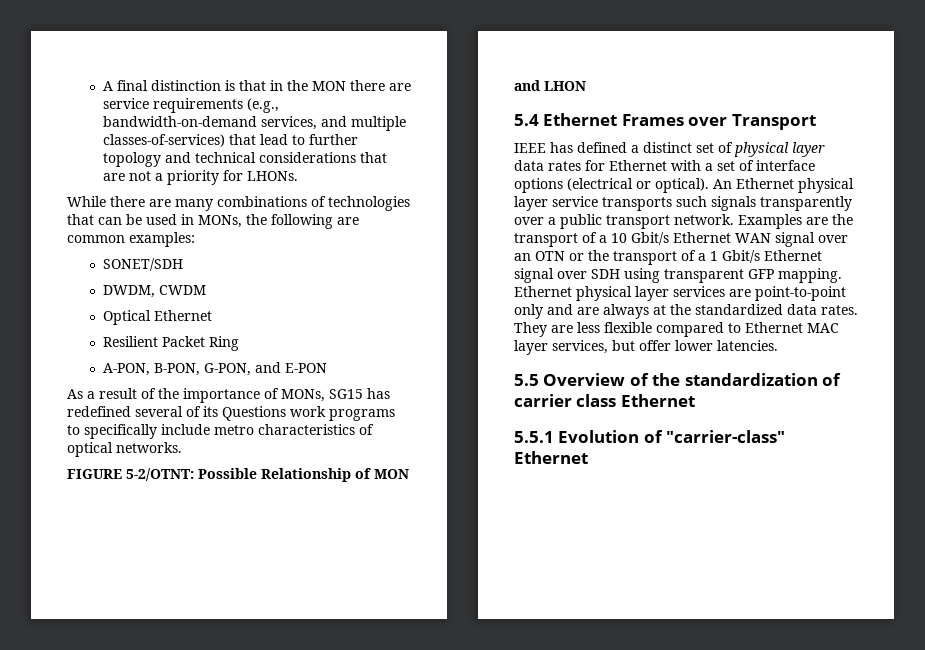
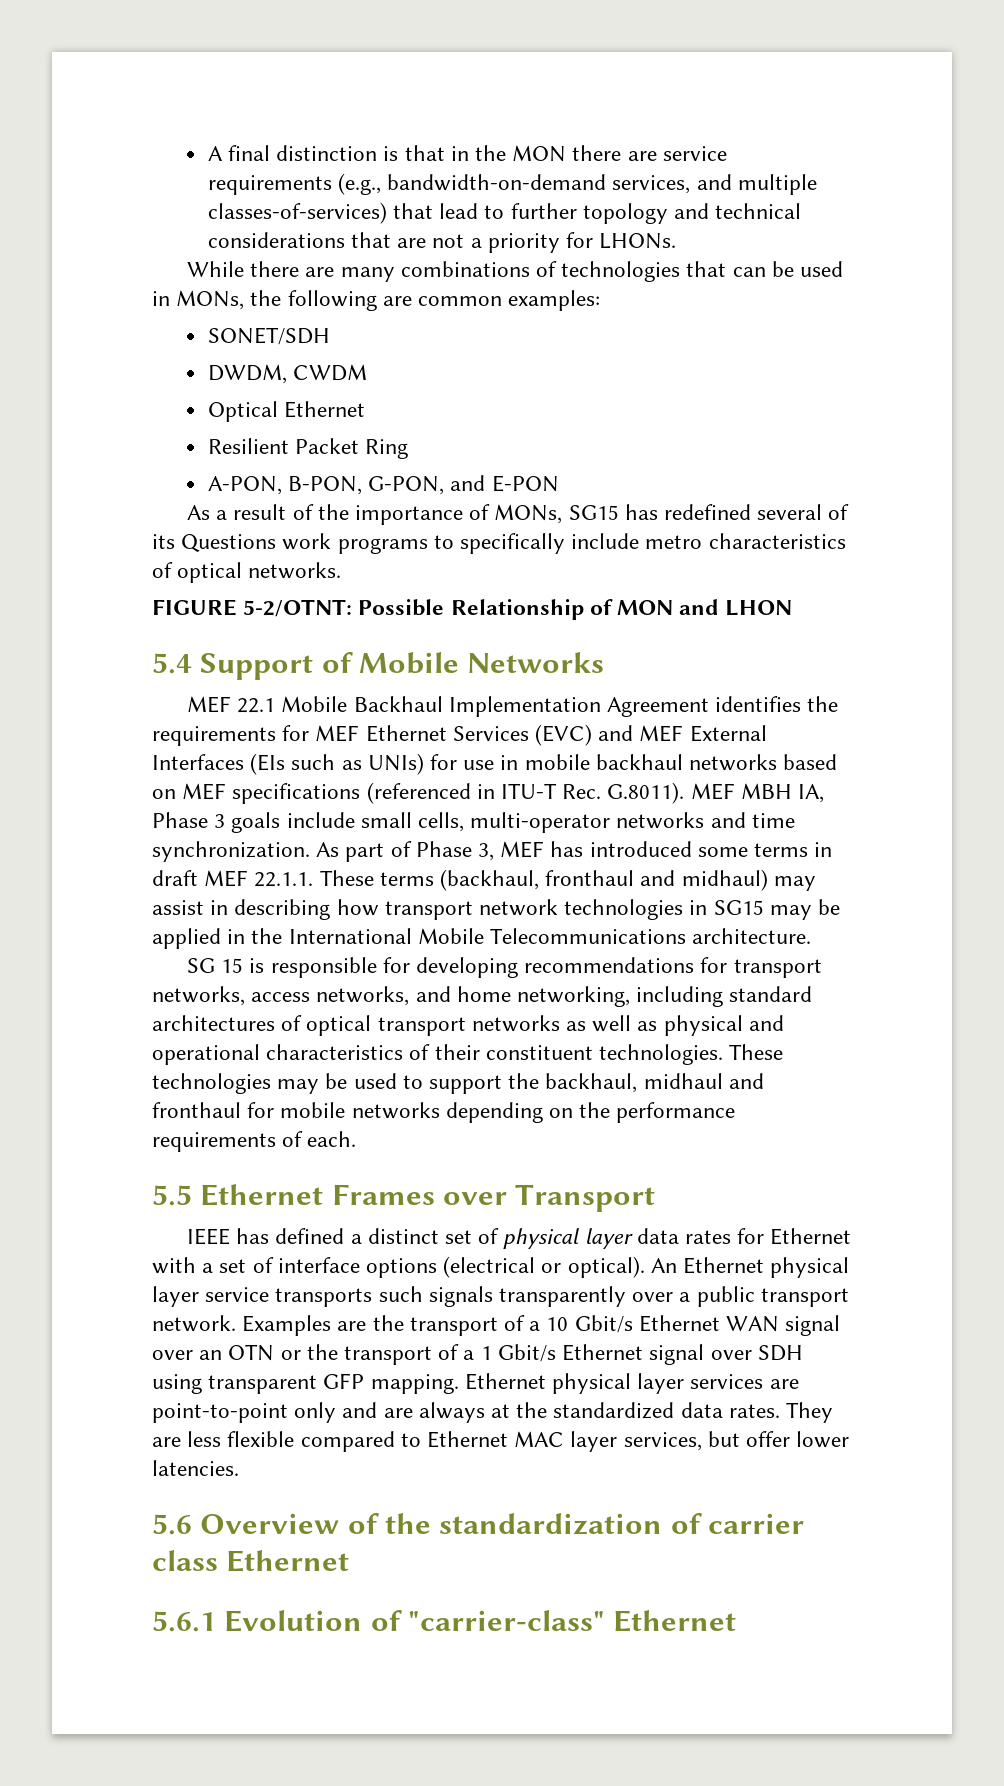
(539, 120) none -> [200,652,605,680] [186,696,839,717] [152,724,767,746] [152,753,838,775] [152,782,825,804] [152,812,795,833] [152,841,833,862] [152,869,816,891] [152,899,841,920] [152,928,812,949] [186,957,822,978] [152,986,813,1007] [152,1015,784,1036] [152,1044,784,1065] [152,1073,764,1094] [152,1102,736,1123] [152,1131,357,1152] [152,1185,192,1206] Support of Mobile Networks // MEF 22.1 Mobile Backhaul Implementation Agreement identifies the requirements for MEF Ethernet Services (EVC) and MEF External Interfaces (EIs such as UNIs) for use in mobile backhaul networks based on MEF specifications (referenced in ITU-T Rec. G.8011). MEF MBH IA, Phase 3 goals include small cells, multi-operator networks and time synchronization. As part of Phase 3, MEF has introduced some terms in draft MEF 22.1.1. These terms (backhaul, fronthaul and midhaul) may assist in describing how transport network technologies in SG15 may be applied in the International Mobile Telecommunications architecture. // SG 15 is responsible for developing recommendations for transport networks, access networks, and home networking, including standard architectures of optical transport networks as well as physical and operational characteristics of their constituent technologies. These technologies may be used to support the backhaul, midhaul and fronthaul for mobile networks depending on the performance requirements of each. // 5.5
[514,374,539,386] 5.5 -> [152,1514,192,1535] 5.6
[514,431,554,443] 5.5.1 -> [152,1611,216,1632] 5.6.1

